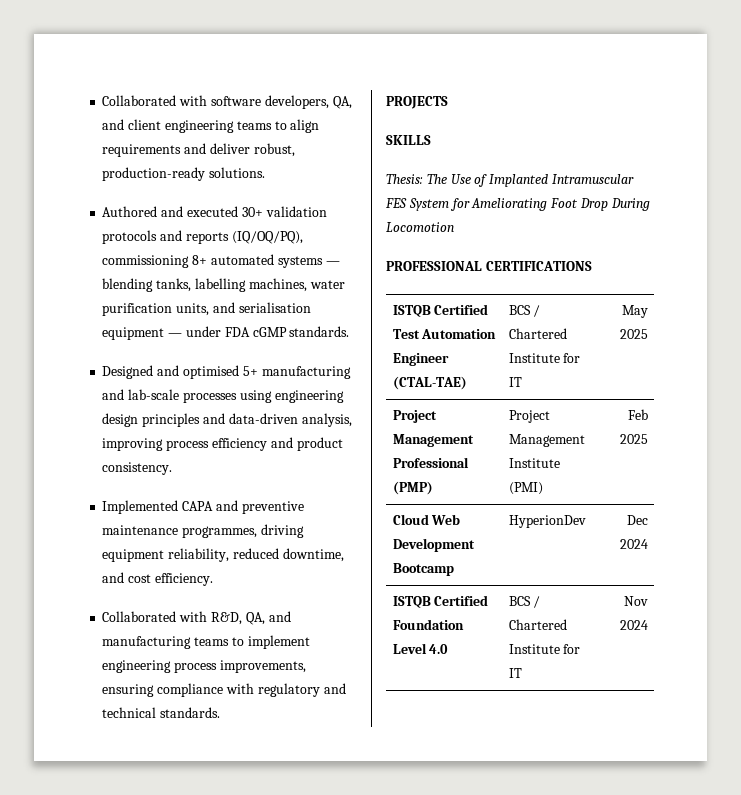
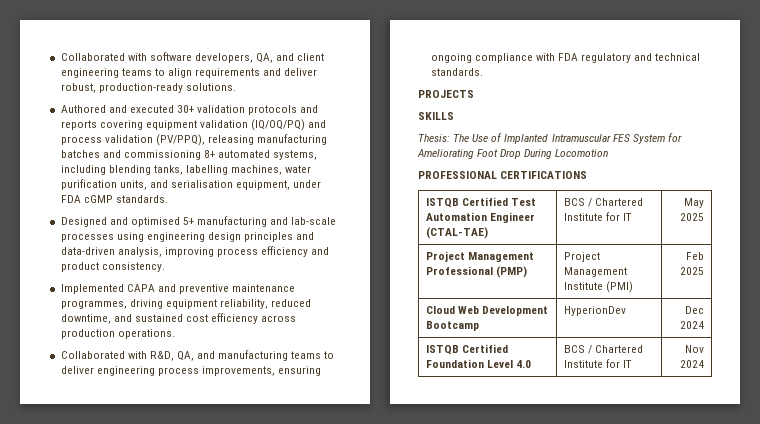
[231,231,303,244] (IQ/OQ/PQ), -> [99,119,327,131] [60,134,328,146] [60,150,121,158] covering equipment validation (IQ/OQ/PQ) and process validation (PV/PPQ), releasing manufacturing batches and
[277,256,340,268] systems — -> [273,150,318,160] [60,165,106,175] systems, including
[102,327,183,340] equipment — -> [236,180,291,190] equipment,
[128,573,213,586] cost efficiency. -> [134,313,297,324] [60,329,175,339] sustained cost efficiency across production operations.
[247,635,310,649] implement -> [60,366,94,374] deliver
(155, 690) none -> [430,53,472,63] ongoing
(254, 688) none -> [557,53,578,61] FDA

